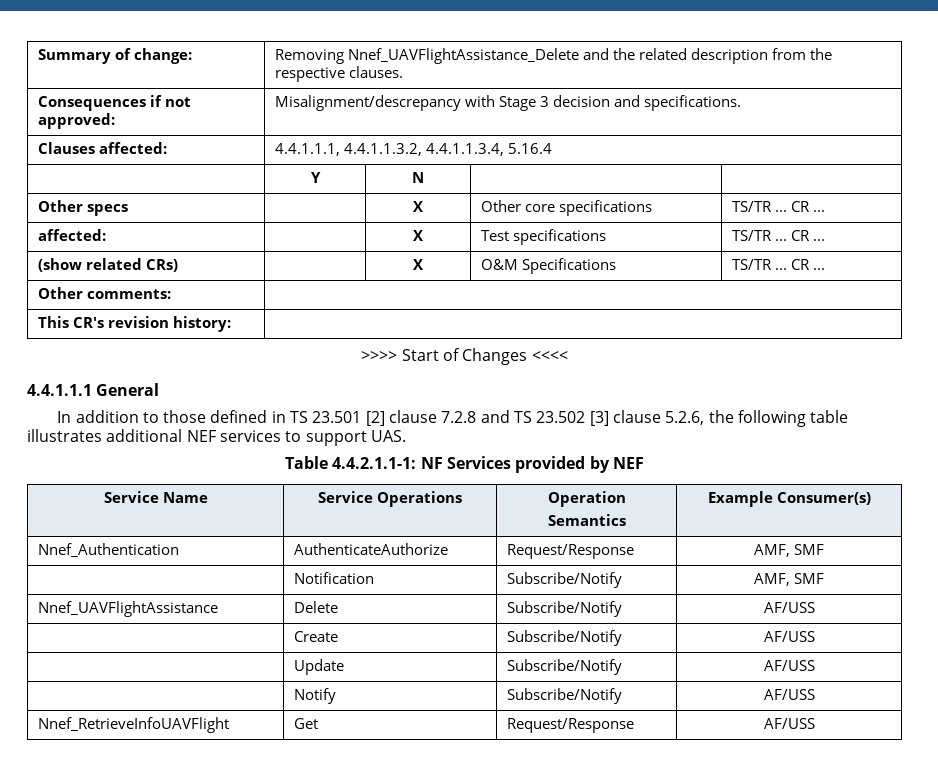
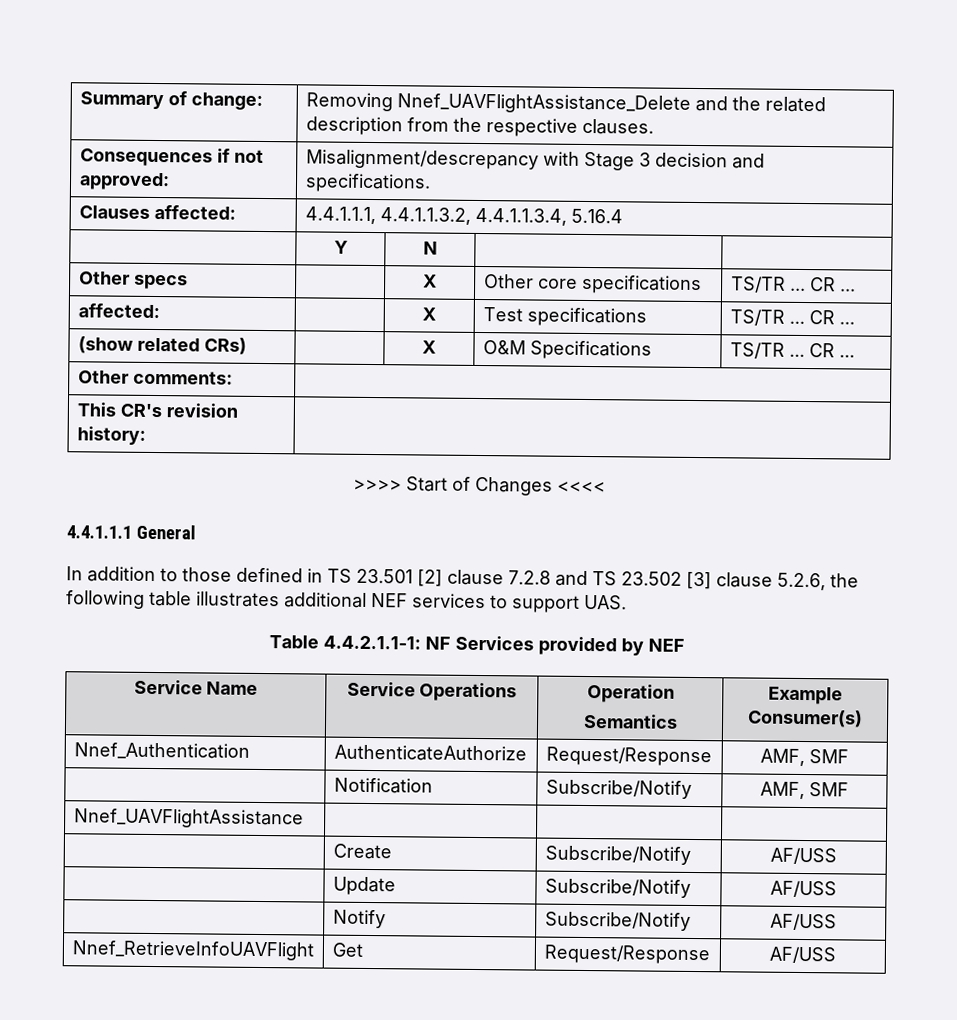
[294,601,339,613] [507,601,623,617] [763,602,815,613] Delete | Subscribe/Notify | AF/USS -> (304, 818) | |

